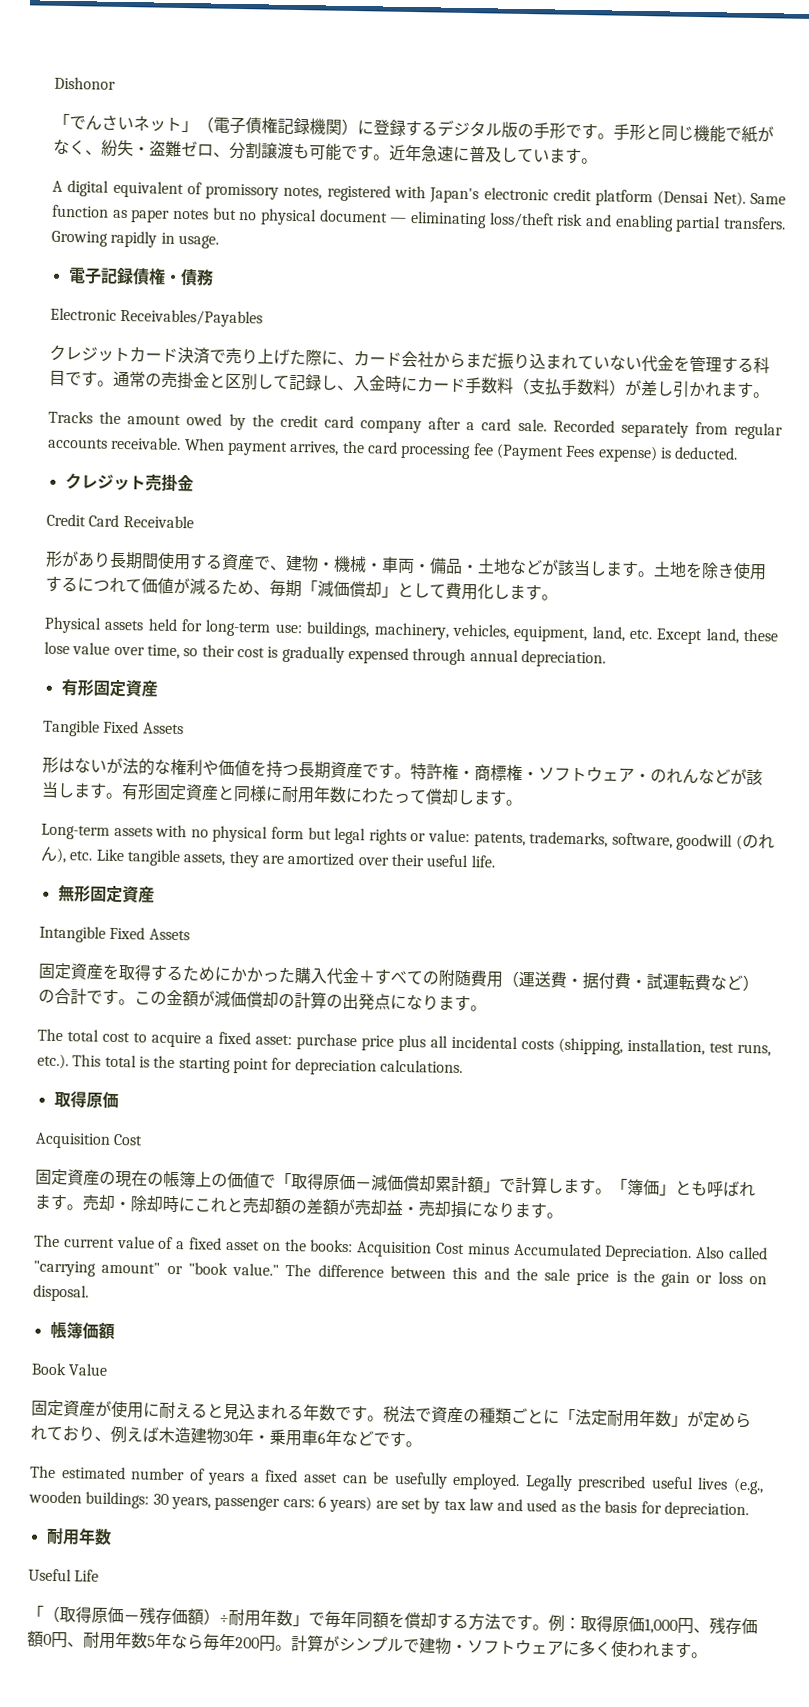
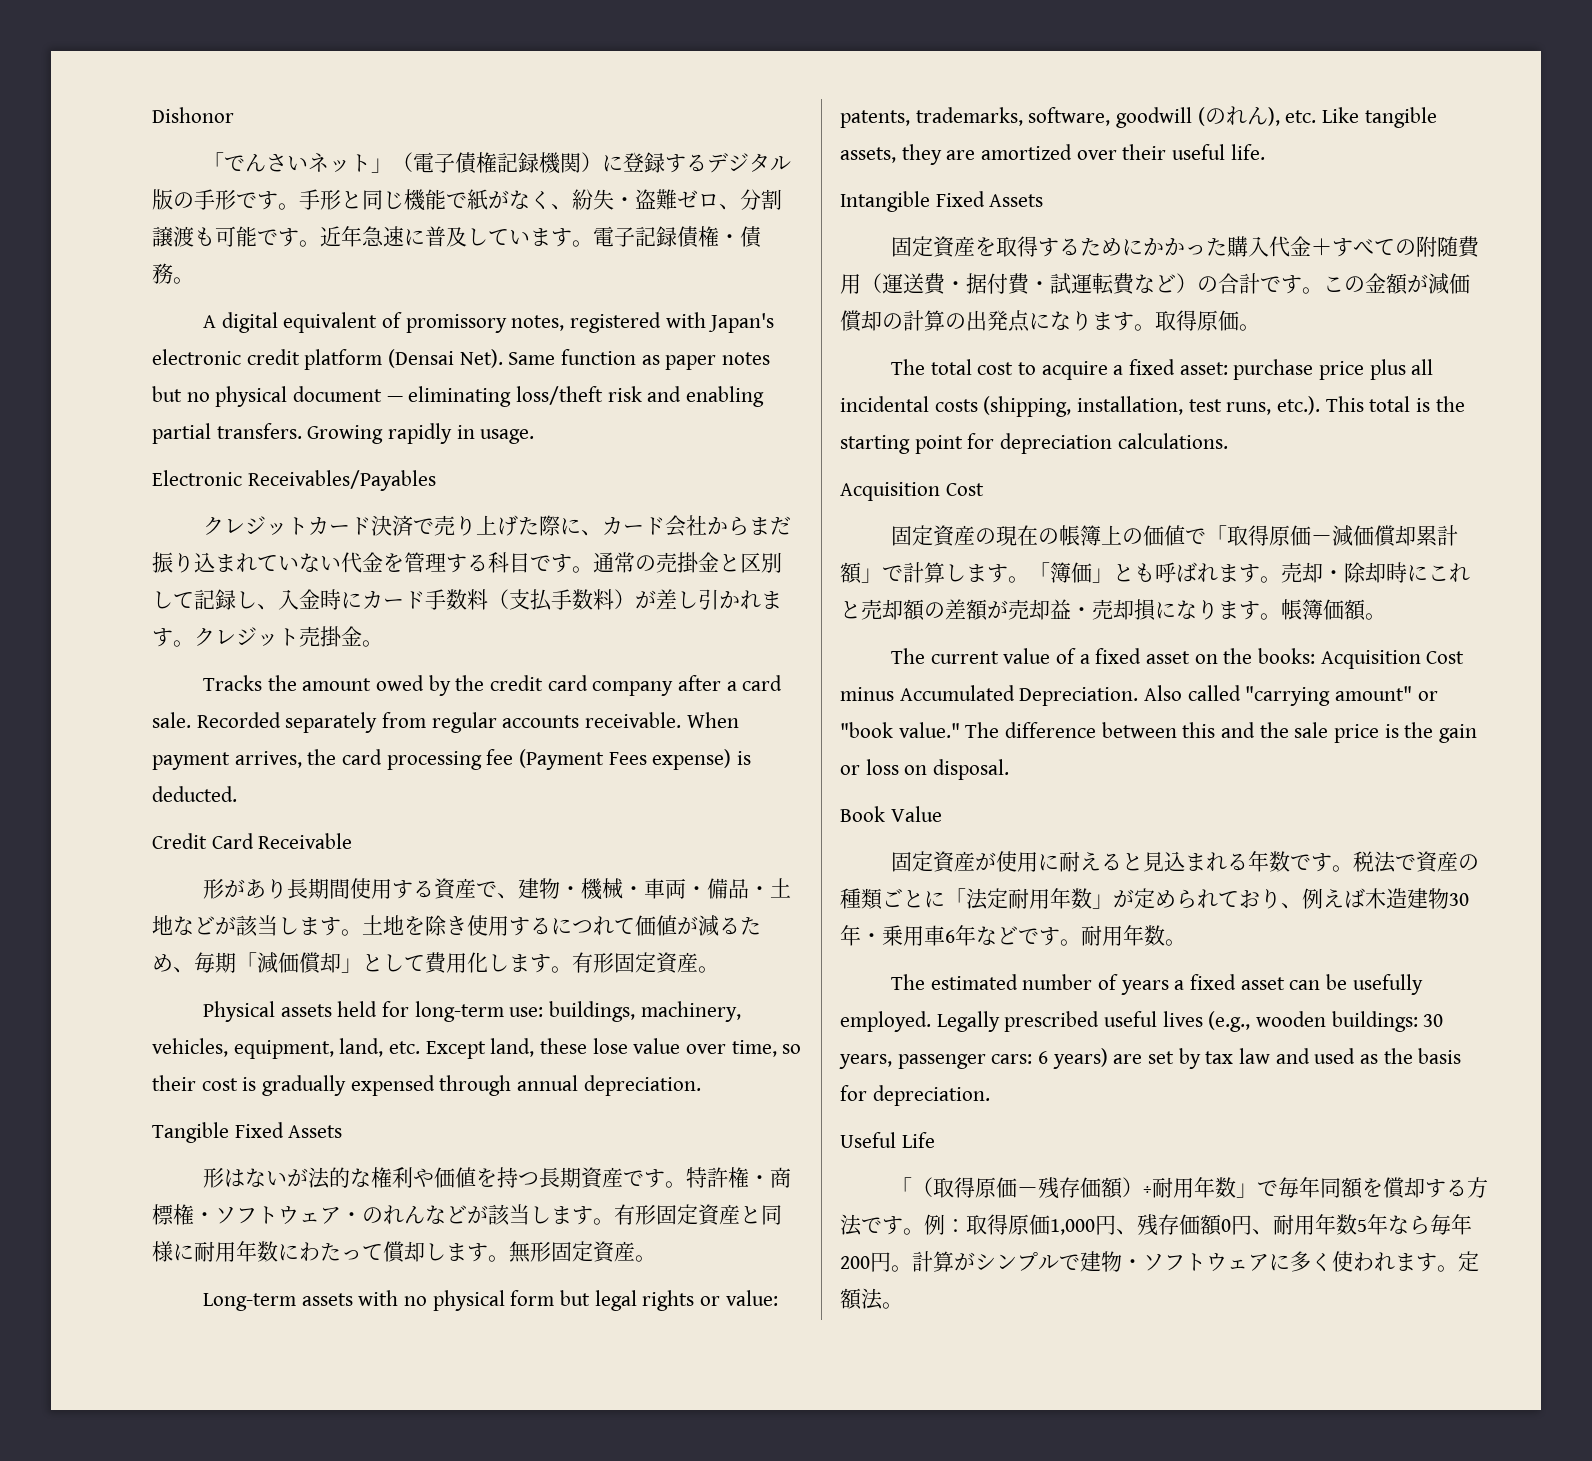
(598, 161) none -> [593,226,763,248] [152,263,194,284] 電子記録債権・債務。
[67,266,214,287] // 電子記録債権・債務 -> (535, 436) none
(770, 395) none -> [194,626,383,647] クレジット売掛金。
[64,473,194,492] // クレジット売掛金 -> (237, 794) none
(558, 597) none -> [572,952,719,974] 有形固定資産。
[60,678,158,698] // 有形固定資産 -> (701, 1085) none
(522, 803) none -> [509,1241,656,1263] 無形固定資産。
[57,884,155,904] // 無形固定資産 -> (1265, 152) none
(487, 1008) none -> [1155,310,1260,331] 取得原価。
[53,1091,119,1109] // 取得原価 -> (1228, 441) none
(563, 1215) none -> [1281,599,1386,621] 帳簿価額。
[49,1320,115,1341] // 帳簿価額 -> (1010, 769) none
(422, 1444) none -> [1081,925,1186,946] 耐用年数。
[45,1527,112,1546] // 耐用年数 -> (990, 1095) none
(708, 1655) none -> [1458,1251,1479,1272] [840,1288,903,1310] 定額法。

